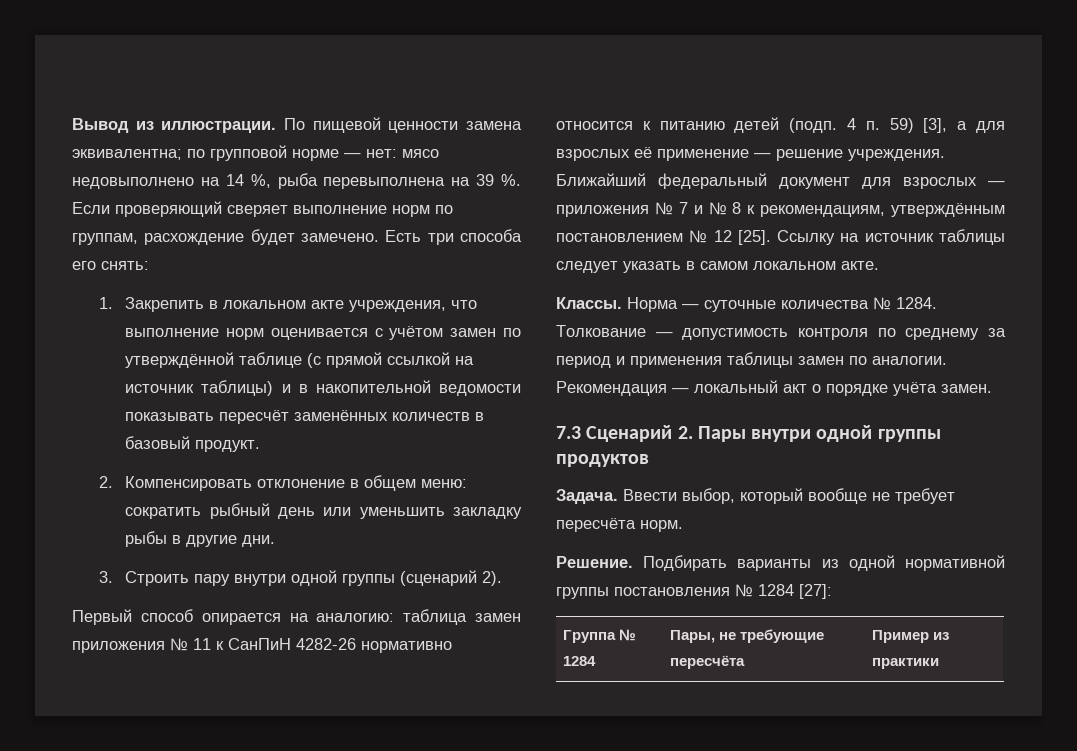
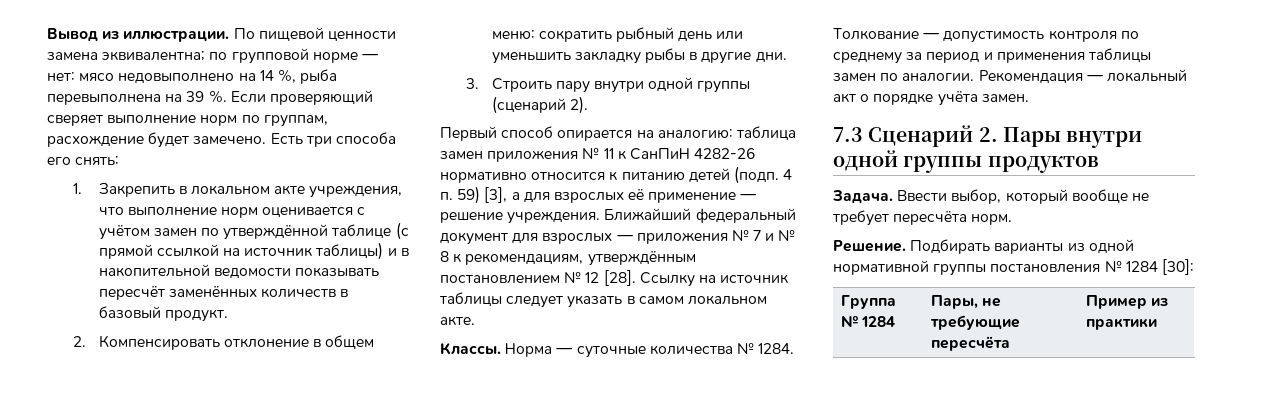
[737,230,771,245] [25]. -> [603,270,636,286] [28].
[799,584,832,599] [27]: -> [1161,259,1194,275] [30]:

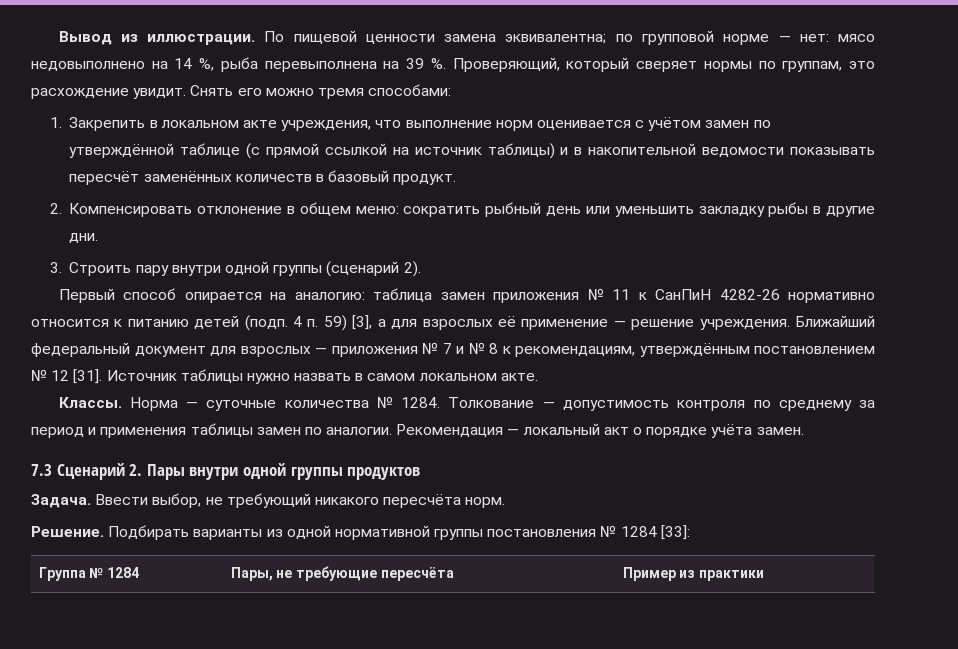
[230,90,373,105] [47,115,328,127] [47,132,396,148] [47,156,120,166] Если проверяющий сверяет выполнение норм по группам, расхождение будет замечено. Есть три способа его снять: -> [452,57,876,72] [31,84,452,99] Проверяющий, который сверяет нормы по группам, это расхождение увидит. Снять его можно тремя способами:
[603,270,790,287] [439,292,623,308] [28]. Ссылку на источник таблицы следует указать -> [73,369,352,384] [31]. Источник таблицы нужно назвать
[1005,189,1149,204] [832,210,889,226] который вообще не требует -> [205,493,379,508] не требующий никакого
[1161,259,1194,275] [30]: -> [660,525,690,540] [33]:

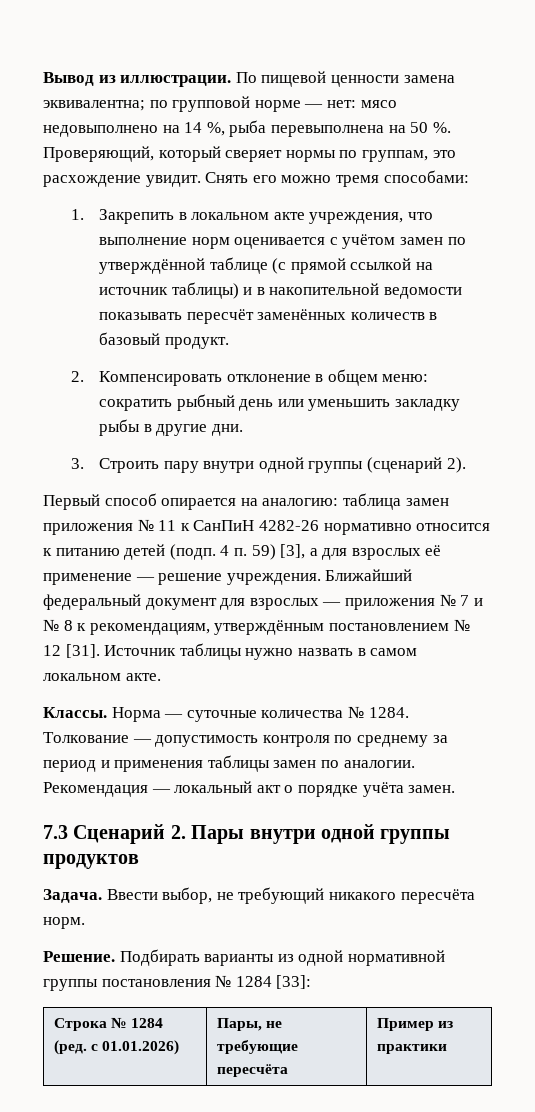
[406,58,425,69] 39 -> [410,122,429,133] 50
[38,567,140,581] Группа № 1284 -> [53,1017,164,1031] [53,1040,180,1055] Строка № 1284 (ред. с 01.01.2026)

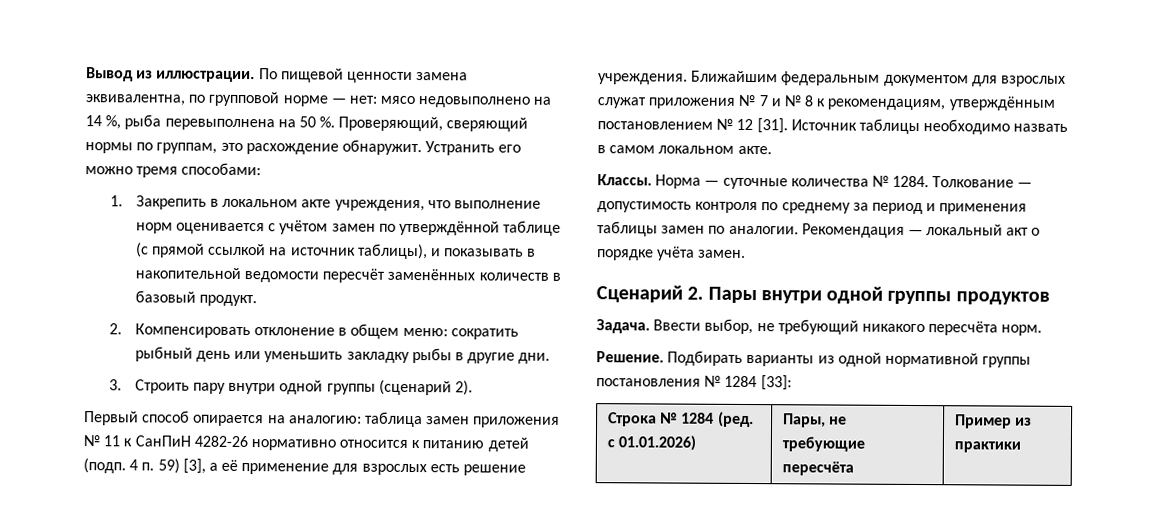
[43,100,145,111] эквивалентна; -> [85,94,185,106] эквивалентна,
[158,146,283,162] который сверяет -> [446,117,529,132] сверяющий
[145,172,249,187] увидит. Снять -> [341,139,496,156] обнаружит. Устранить
[171,282,253,299] таблицы) и -> [357,243,525,260] таблицы), и показывать
[98,312,182,320] показывать -> (320, 277) none
[322,545,442,560] [43,569,413,585] [43,594,342,610] для взрослых её применение — решение учреждения. Ближайший федеральный документ для взрослых — -> [221,459,527,476] [598,70,1066,87] [597,97,646,109] её применение для взрослых есть решение учреждения. Ближайшим федеральным документом для взрослых служат
[245,648,294,660] нужно -> [923,119,1011,135] необходимо
[43,825,68,839] 7.3 -> (747, 253) none

